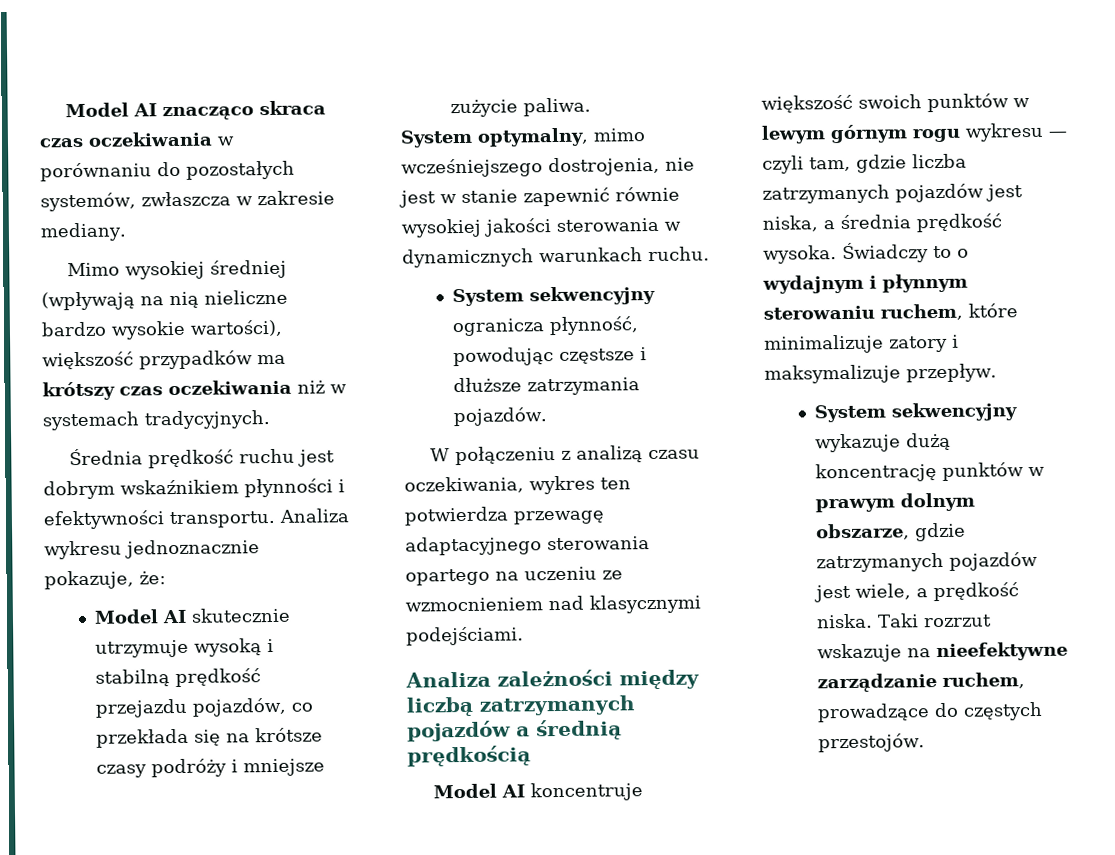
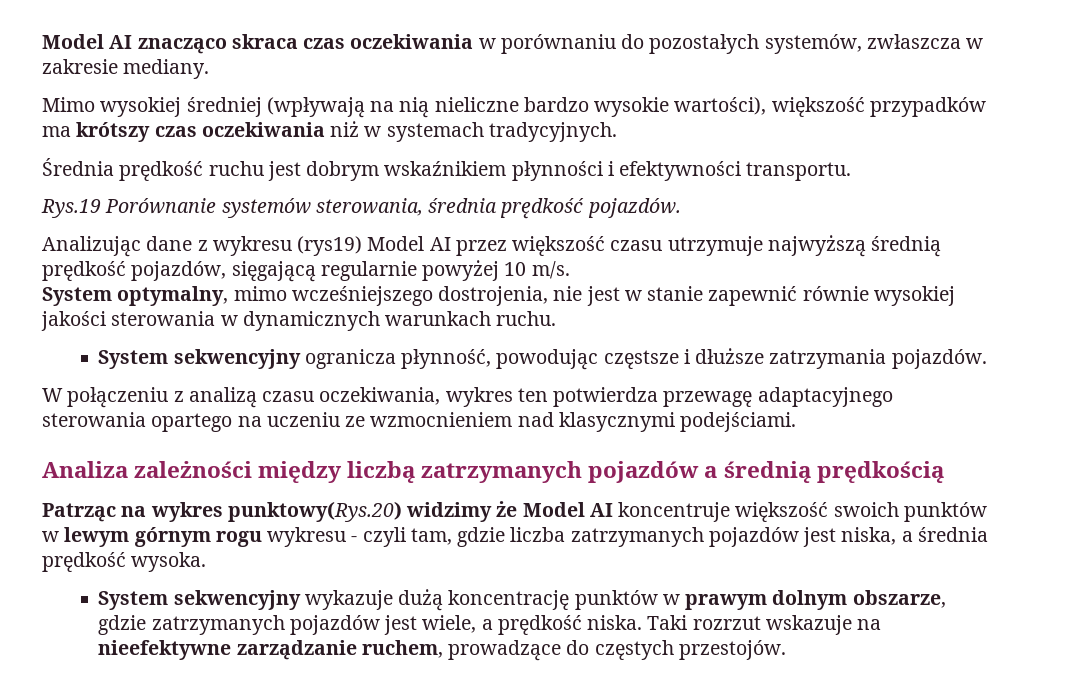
[279,508,349,523] [44,539,260,560] [44,570,166,590] [93,607,291,624] [94,638,274,658] [94,668,261,688] [94,697,313,718] [95,727,323,748] [95,758,325,778] [449,97,591,118] Analiza wykresu jednoznacznie pokazuje, że: // Model AI skutecznie utrzymuje wysoką i stabilną prędkość przejazdu pojazdów, co przekłada się na krótsze czasy podróży i mniejsze zużycie paliwa. -> [41,198,681,219] [42,235,942,257] [42,260,570,282] // Rys.19 Porównanie systemów sterowania, średnia prędkość pojazdów. // Analizując dane z wykresu (rys19) Model AI przez większość czasu utrzymuje najwyższą średnią prędkość pojazdów, sięgającą regularnie powyżej 10 m/s.
(531, 756) none -> [42,501,518,522] Patrząc na wykres punktowy(Rys.20) widzimy że
[1048,131,1067,137] — -> [351,536,358,542] -
[842,242,969,264] [762,273,968,294] [763,303,1018,321] [764,334,959,354] [764,363,997,384] Świadczy to o wydajnym i płynnym sterowaniu ruchem, które minimalizuje zatory i maksymalizuje przepływ. -> (207, 562) none

